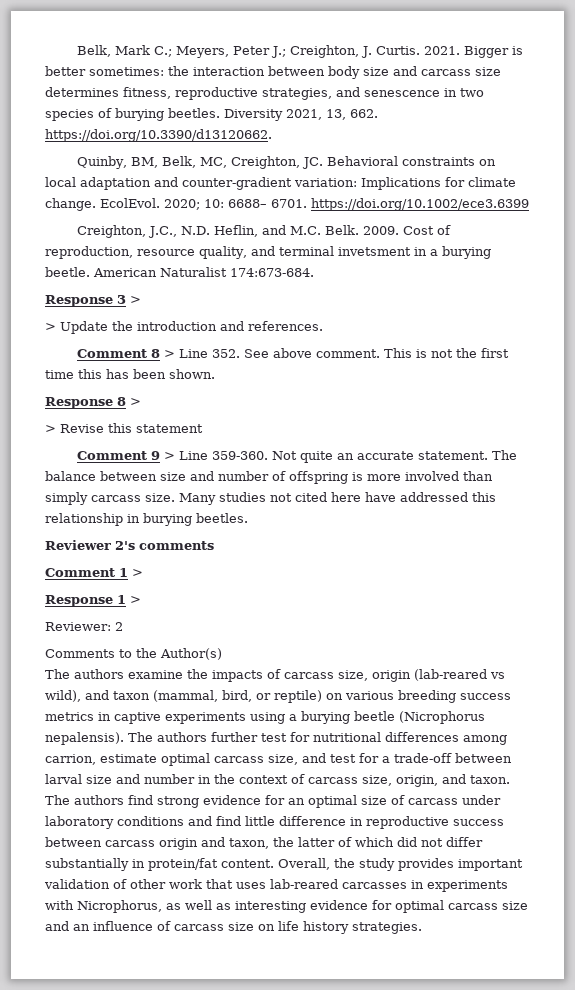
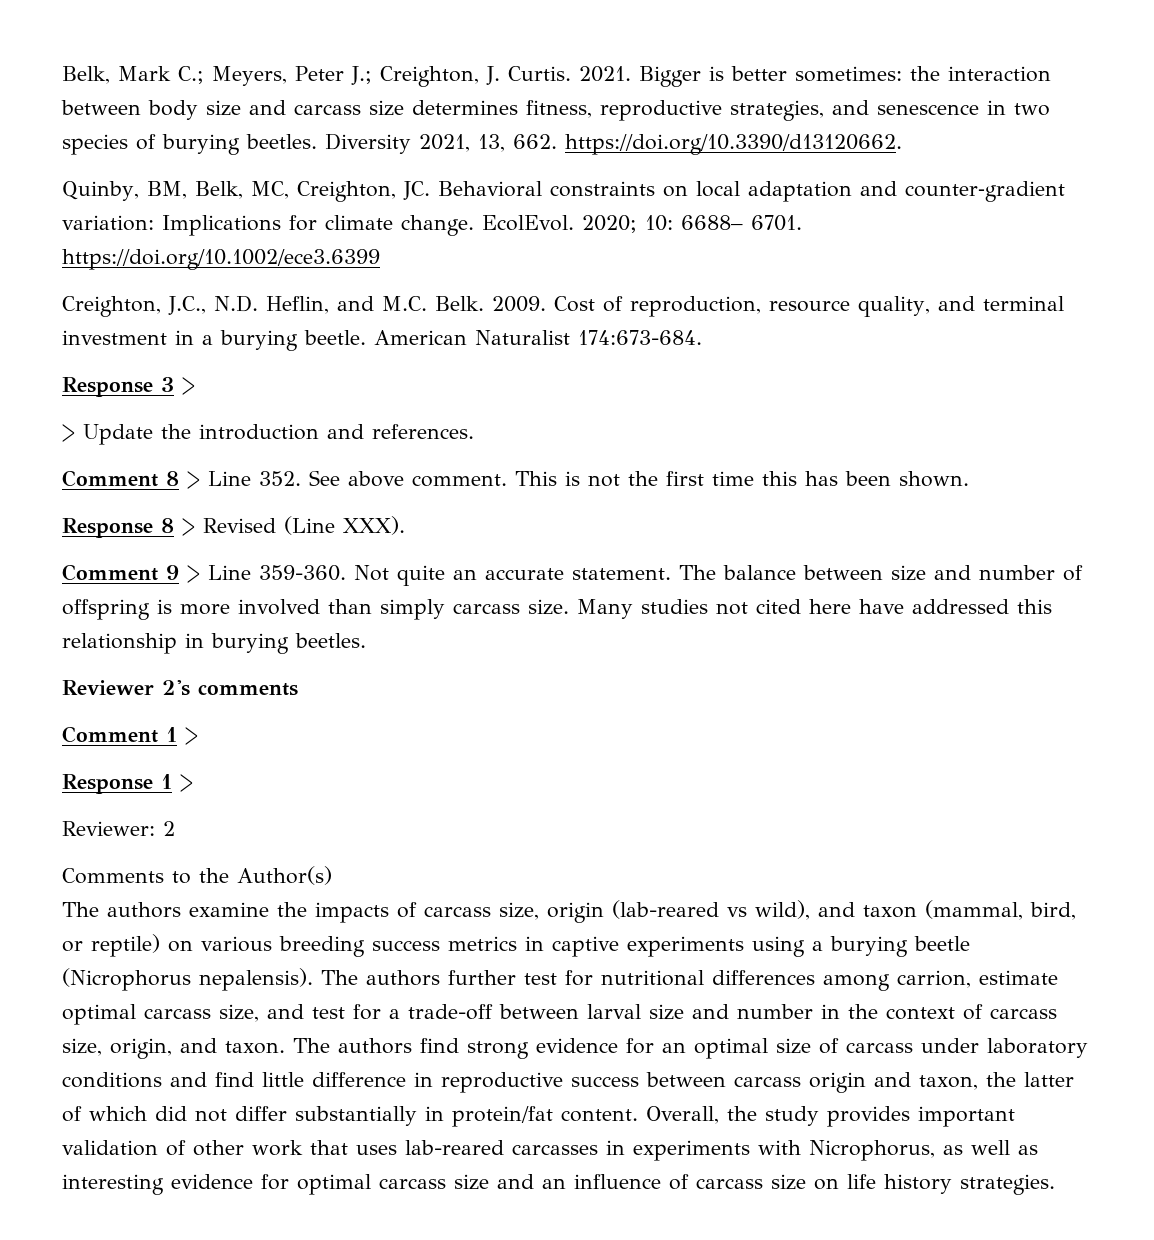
[337,247,411,256] invetsment -> [62,330,167,345] investment
[45,423,203,433] // > Revise this statement -> [203,516,405,535] Revised (Line XXX).

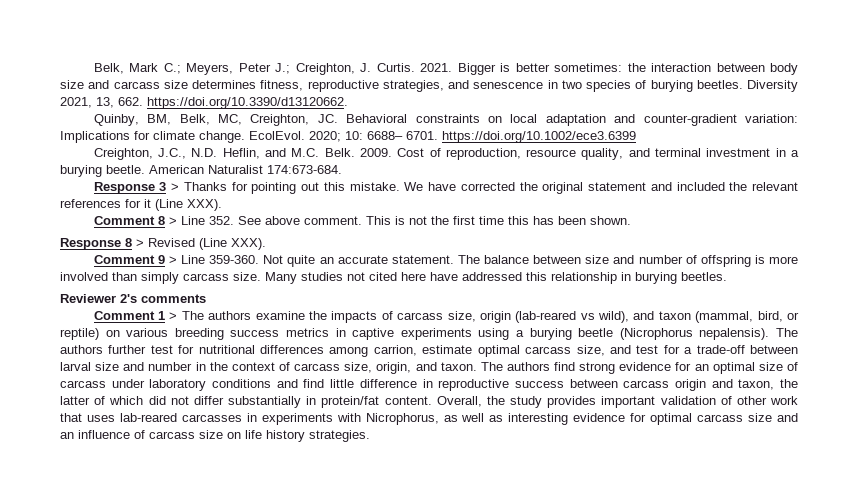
[62,424,474,445] // > Update the introduction and references. -> [183,182,799,194] [60,199,222,211] Thanks for pointing out this mistake. We have corrected the original statement and included the relevant references for it (Line XXX).
[62,774,193,794] [62,821,175,836] [62,866,332,885] // Response 1 > // Reviewer: 2 // Comments to the Author(s) // -> (178, 316) none

